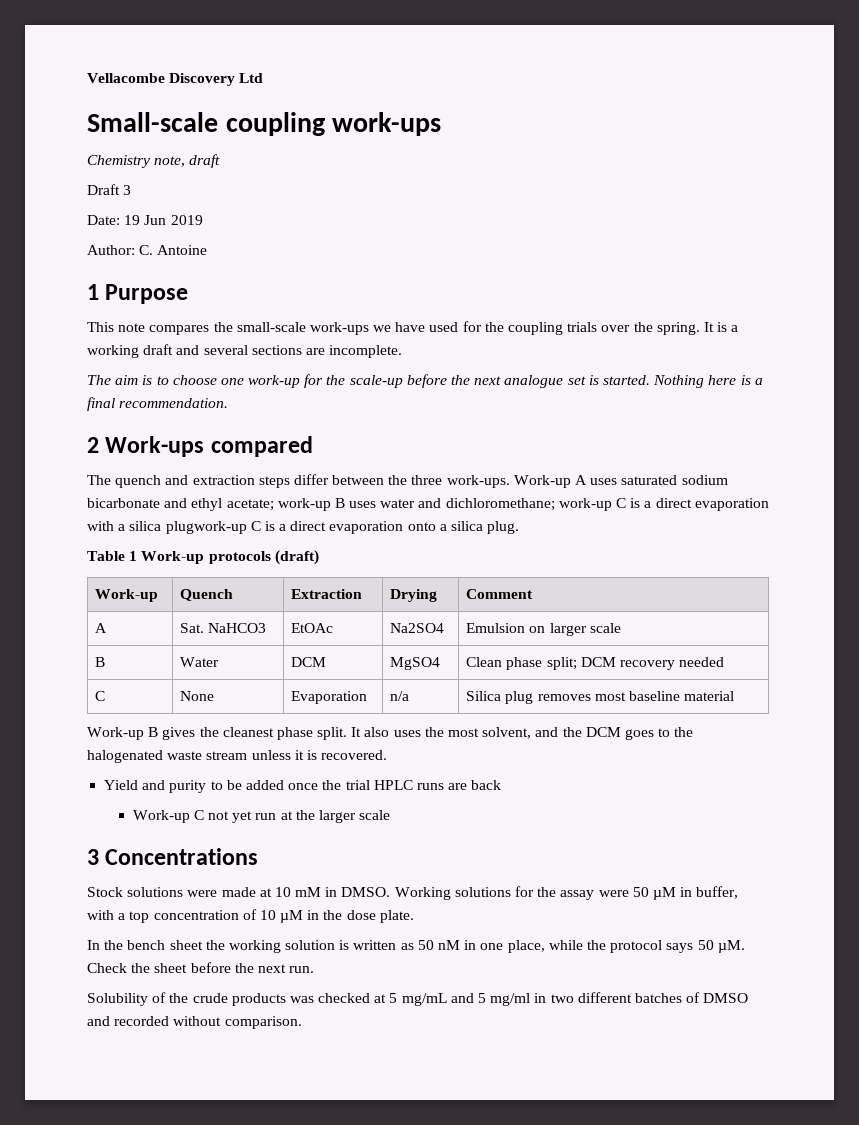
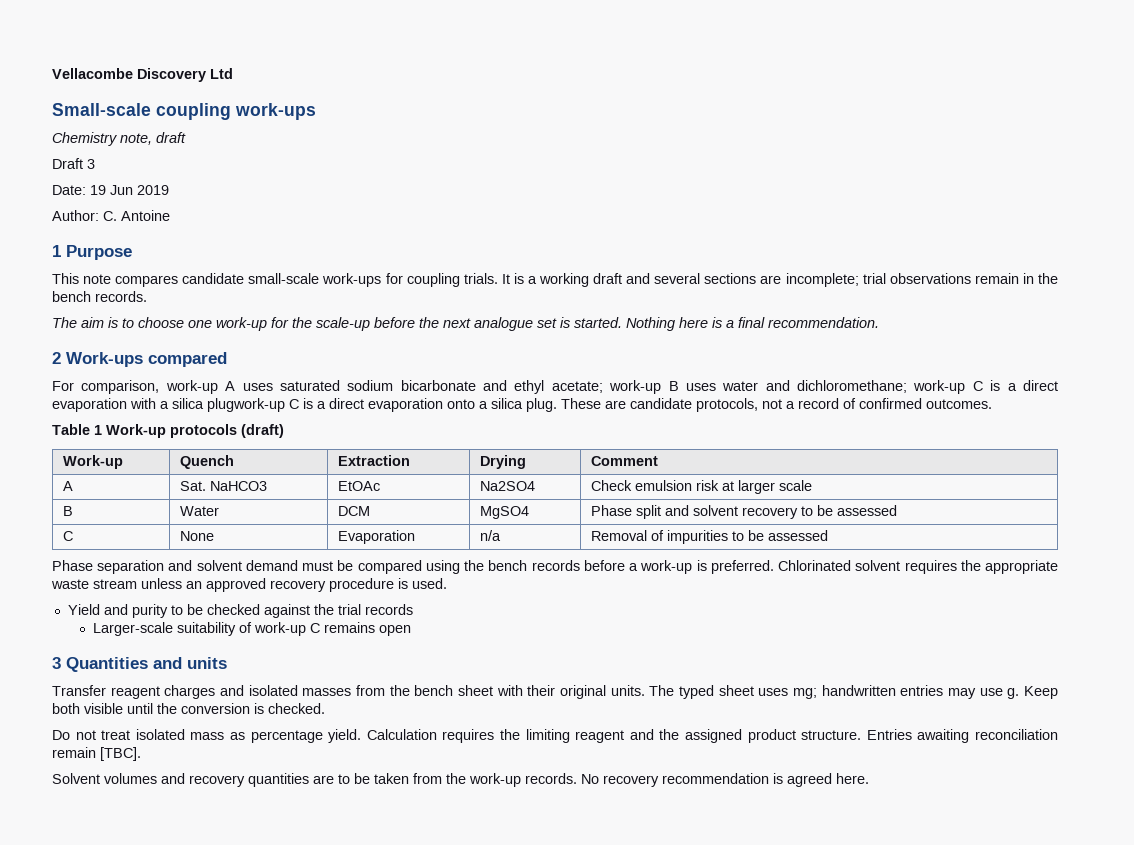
[213,322,233,332] the -> [182,273,245,284] candidate
[373,321,700,335] we have used for the coupling trials over the spring. -> [385,273,498,287] for coupling trials.
[329,345,403,358] incomplete. -> [785,273,1058,287] [52,291,147,302] incomplete; trial observations remain in the bench records.
[87,474,571,488] The quench and extraction steps differ between the three work-ups. Work-up -> [52,380,218,394] For comparison, work-up
(520, 527) none -> [561,398,992,412] These are candidate protocols, not a record of confirmed outcomes.
[466,623,546,633] Emulsion on -> [591,480,735,491] Check emulsion risk at
[466,657,725,670] [95,691,106,701] [180,691,215,701] [291,691,368,704] [390,691,410,701] [466,691,735,704] [87,727,694,740] [87,750,388,763] Clean phase split; DCM recovery needed // C | None | Evaporation | n/a | Silica plug removes most baseline material // Work-up B gives the cleanest phase split. It also uses the most solvent, and the DCM goes to the halogenated waste stream unless it is recovered. -> [591,505,898,519] [63,531,74,541] [180,531,215,541] [338,530,416,544] [480,530,502,541] [591,530,829,544] [52,560,1058,574] [51,578,447,592] Phase split and solvent recovery to be assessed // C | None | Evaporation | n/a | Removal of impurities to be assessed // Phase separation and solvent demand must be compared using the bench records before a work-up is preferred. Chlorinated solvent requires the appropriate waste stream unless an approved recovery procedure is used.
[245,780,502,790] [132,810,391,823] [87,848,259,865] [87,886,739,900] [87,909,414,923] [87,940,745,953] [87,962,315,973] [87,992,749,1006] [87,1016,302,1029] added once the trial HPLC runs are back // Work-up C not yet run at the larger scale // 3 Concentrations // Stock solutions were made at 10 mM in DMSO. Working solutions for the assay were 50 µM in buffer, with a top concentration of 10 µM in the dose plate. // In the bench sheet the working solution is written as 50 nM in one place, while the protocol says 50 µM. Check the sheet before the next run. // Solubility of the crude products was checked at 5 mg/mL and 5 mg/ml in two different batches of DMSO and recorded without comparison. -> [206,604,413,618] [93,622,412,636] [52,657,227,672] [52,685,1058,699] [52,703,325,714] [52,729,1059,743] [52,747,141,761] [52,773,869,787] checked against the trial records // Larger-scale suitability of work-up C remains open // 3 Quantities and units // Transfer reagent charges and isolated masses from the bench sheet with their original units. The typed sheet uses mg; handwritten entries may use g. Keep both visible until the conversion is checked. // Do not treat isolated mass as percentage yield. Calculation requires the limiting reagent and the assigned product structure. Entries awaiting reconciliation remain [TBC]. // Solvent volumes and recovery quantities are to be taken from the work-up records. No recovery recommendation is agreed here.

